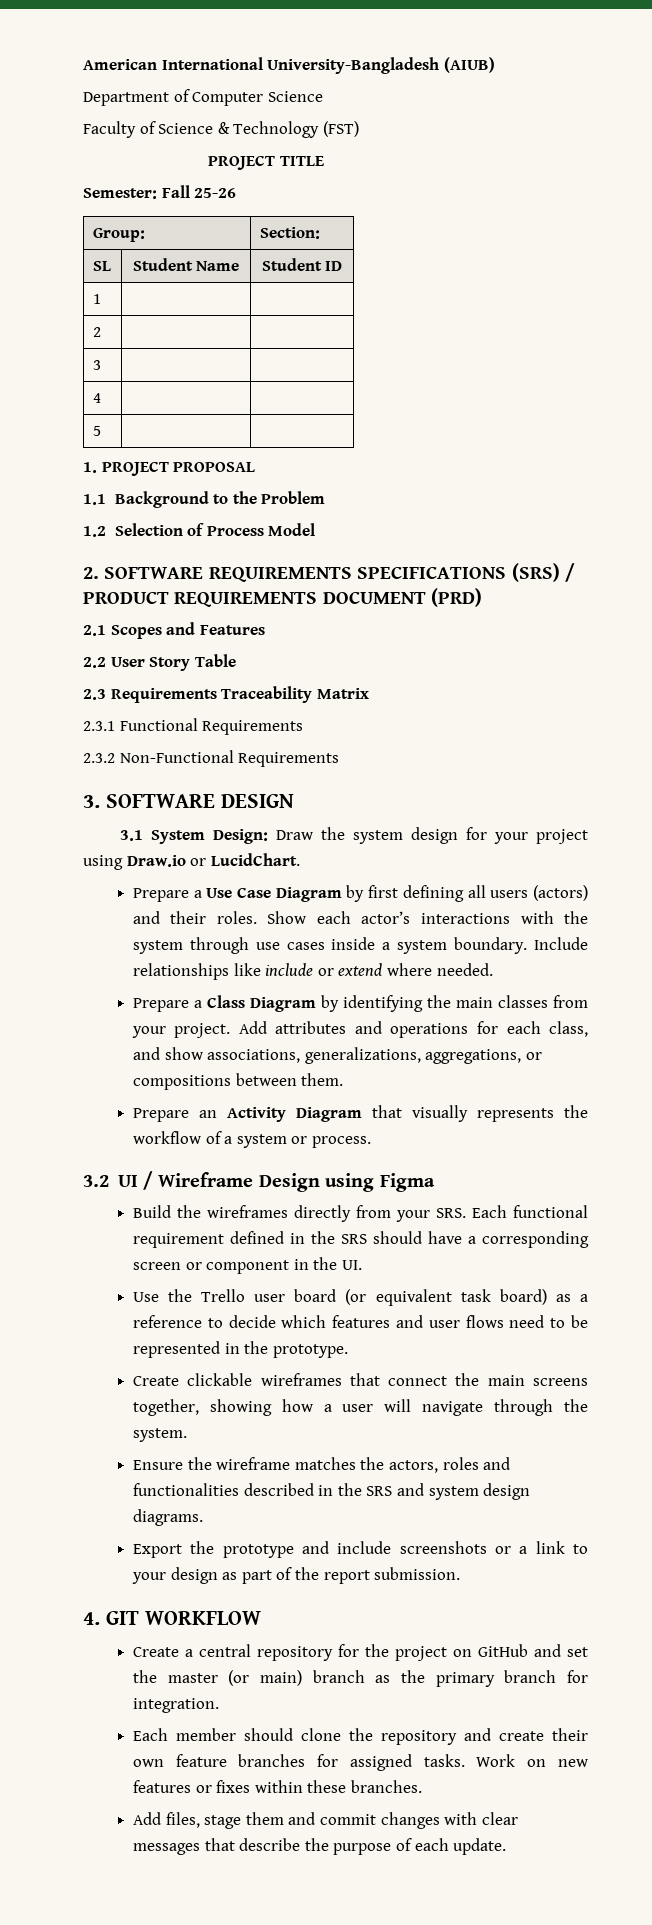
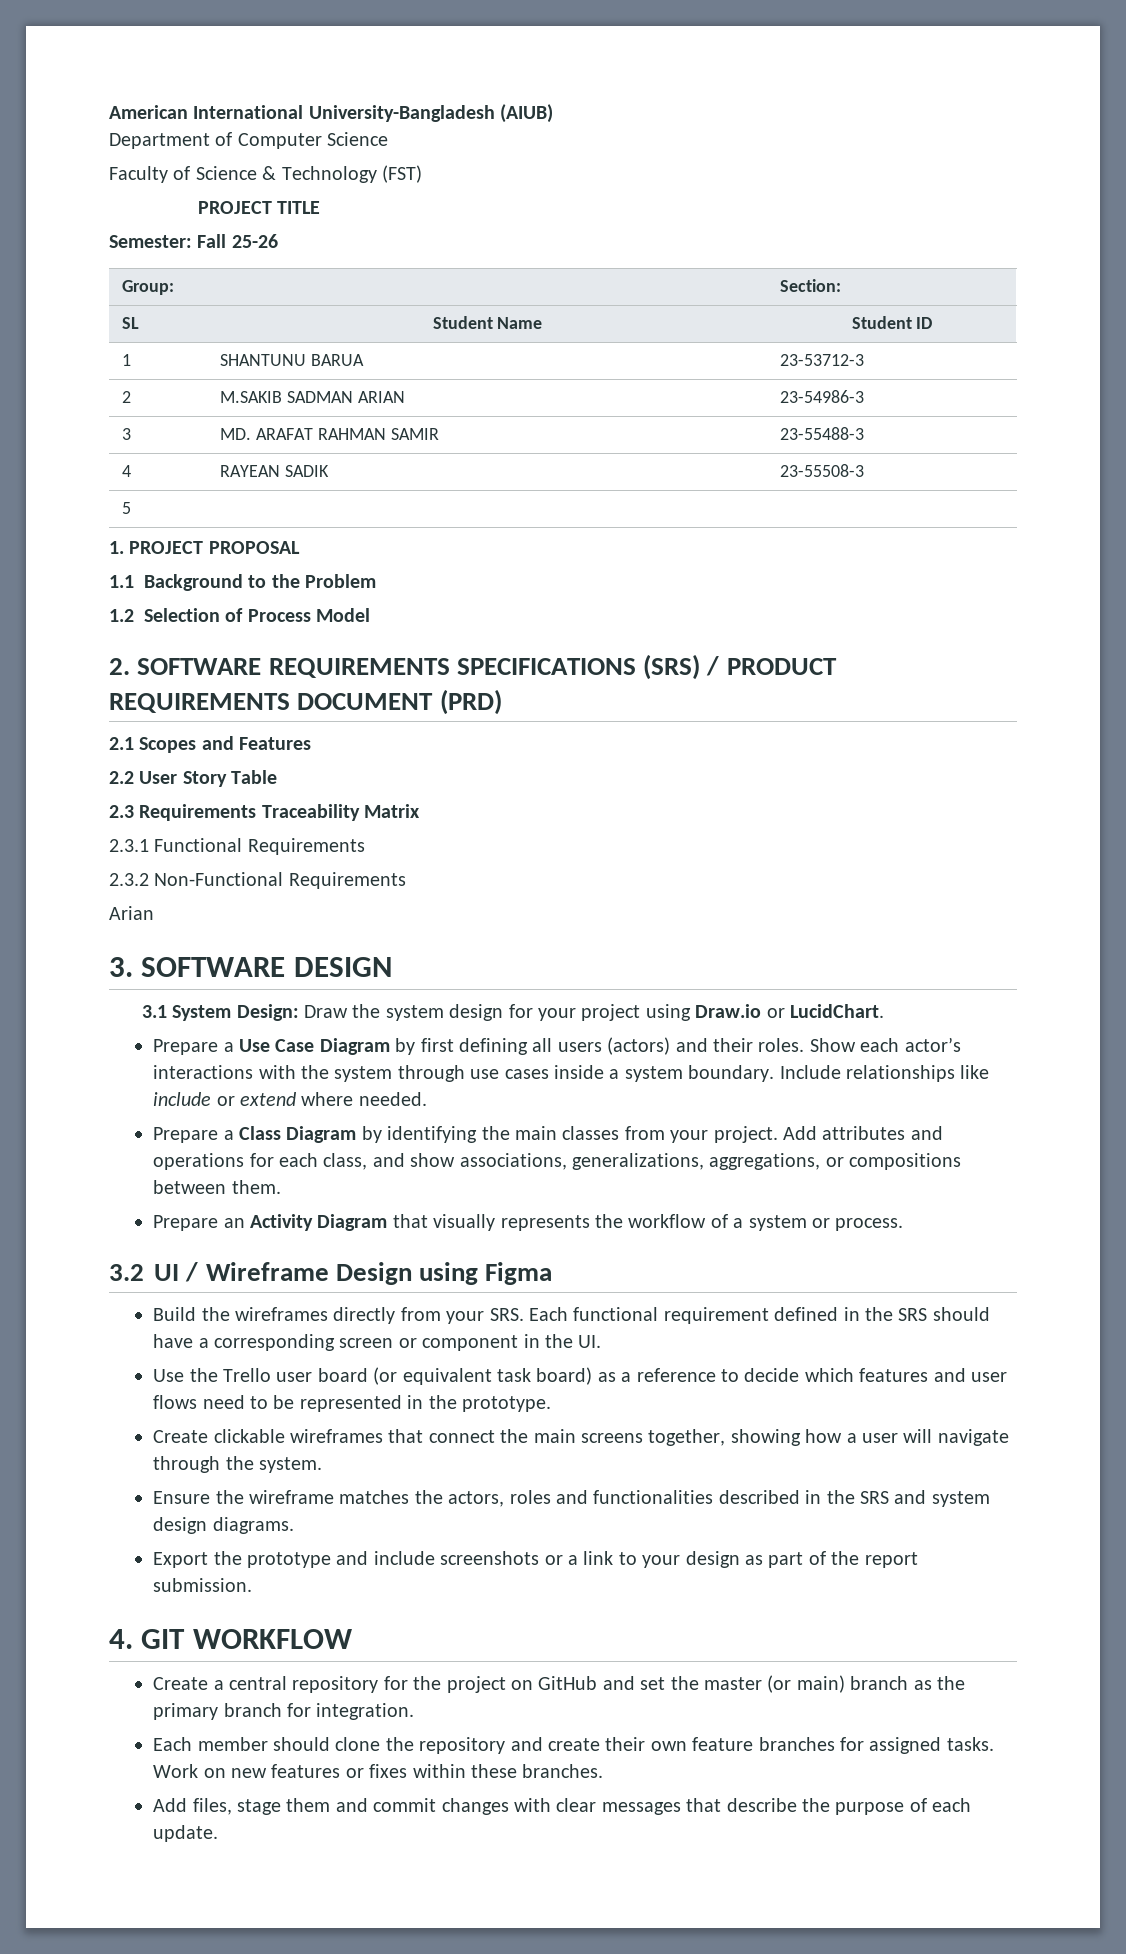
[92,327,101,337] [92,360,101,370] [92,393,101,403] | // 2 | | // 3 | | // 4 | | -> [220,354,364,366] [780,354,865,366] [122,391,132,403] [220,391,405,403] [780,390,865,403] [122,428,132,440] [220,428,439,440] [780,427,865,440] [122,465,132,477] [220,465,329,477] [780,464,865,477] SHANTUNU BARUA | 23-53712-3 // 2 | M.SAKIB SADMAN ARIAN | 23-54986-3 // 3 | MD. ARAFAT RAHMAN SAMIR | 23-55488-3 // 4 | RAYEAN SADIK | 23-55508-3
(340, 759) none -> [109,906,154,920] // Arian

